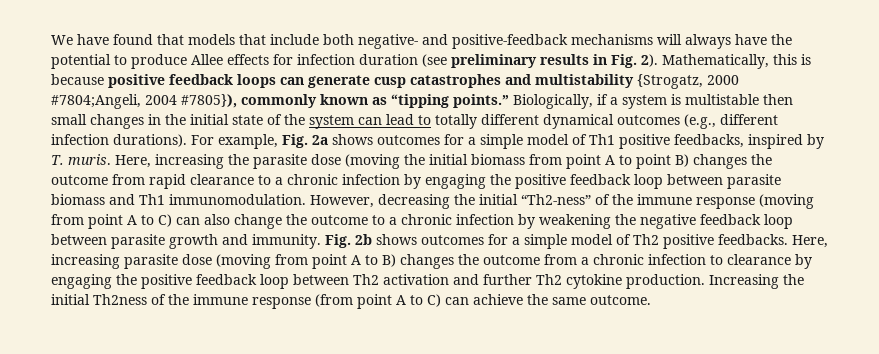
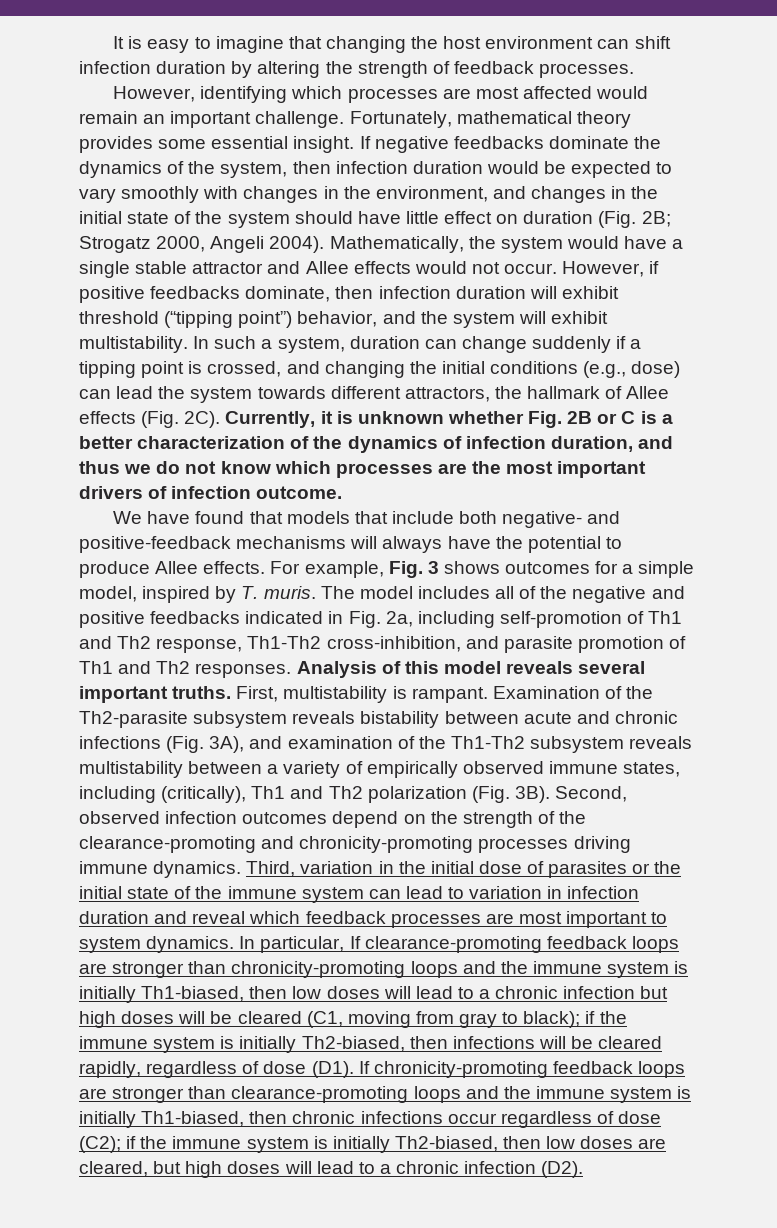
(51, 40) none -> [113,36,671,53] [79,61,635,78] [113,86,649,103] [79,111,631,128] [79,136,662,153] [79,161,673,178] [79,186,659,203] [79,211,671,228] [79,236,684,253] [79,261,660,278] [79,286,619,303] [79,311,609,328] [79,336,642,353] [79,361,681,378] [79,386,670,403] [79,411,673,428] [79,436,674,453] [79,461,647,478] [79,486,343,499] It is easy to imagine that changing the host environment can shift infection duration by altering the strength of feedback processes. // However, identifying which processes are most affected would remain an important challenge. Fortunately, mathematical theory provides some essential insight. If negative feedbacks dominate the dynamics of the system, then infection duration would be expected to vary smoothly with changes in the environment, and changes in the initial state of the system should have little effect on duration (Fig. 2B; Strogatz 2000, Angeli 2004). Mathematically, the system would have a single stable attractor and Allee effects would not occur. However, if positive feedbacks dominate, then infection duration will exhibit threshold (“tipping point”) behavior, and the system will exhibit multistability. In such a system, duration can change suddenly if a tipping point is crossed, and changing the initial conditions (e.g., dose) can lead the system towards different attractors, the hallmark of Allee effects (Fig. 2C). Currently, it is unknown whether Fig. 2B or C is a better characterization of the dynamics of infection duration, and thus we do not know which processes are the most important drivers of infection outcome. //
[227,54,811,69] [51,74,739,89] [51,94,793,109] [51,114,305,129] effects for infection duration (see preliminary results in Fig. 2). Mathematically, this is because positive feedback loops can generate cusp catastrophes and multistability {Strogatz, 2000 #7804;Angeli, 2004 #7805}), commonly known as “tipping points.” Biologically, if a system is multistable then small changes in the initial state of the -> [203,561,695,578] [79,586,685,603] [79,611,683,628] [79,636,687,653] [79,661,646,678] [79,686,654,703] [79,711,678,728] [79,736,693,753] [79,761,681,778] [79,786,628,803] [79,811,587,828] [79,836,631,853] [79,861,682,878] [79,886,297,899] effects. For example, Fig. 3 shows outcomes for a simple model, inspired by T. muris. The model includes all of the negative and positive feedbacks indicated in Fig. 2a, including self-promotion of Th1 and Th2 response, Th1-Th2 cross-inhibition, and parasite promotion of Th1 and Th2 responses. Analysis of this model reveals several important truths. First, multistability is rampant. Examination of the Th2-parasite subsystem reveals bistability between acute and chronic infections (Fig. 3A), and examination of the Th1-Th2 subsystem reveals multistability between a variety of empirically observed immune states, including (critically), Th1 and Th2 polarization (Fig. 3B). Second, observed infection outcomes depend on the strength of the clearance-promoting and chronicity-promoting processes driving immune dynamics. Third, variation in the initial dose of parasites or the initial state of the immune
[435,114,778,129] [51,134,824,149] [51,154,772,169] [51,174,781,189] [51,194,814,209] [51,214,793,229] [51,234,828,249] [51,254,812,269] [51,274,804,289] [51,294,651,309] totally different dynamical outcomes (e.g., different infection durations). For example, Fig. 2a shows outcomes for a simple model of Th1 positive feedbacks, inspired by T. muris. Here, increasing the parasite dose (moving the initial biomass from point A to point B) changes the outcome from rapid clearance to a chronic infection by engaging the positive feedback loop between parasite biomass and Th1 immunomodulation. However, decreasing the initial “Th2-ness” of the immune response (moving from point A to C) can also change the outcome to a chronic infection by weakening the negative feedback loop between parasite growth and immunity. Fig. 2b shows outcomes for a simple model of Th2 positive feedbacks. Here, increasing parasite dose (moving from point A to B) changes the outcome from a chronic infection to clearance by engaging the positive feedback loop between Th2 activation and further Th2 cytokine production. Increasing the initial Th2ness of the immune response (from point A to C) can achieve the same outcome. -> [469,886,640,899] [79,911,668,928] [79,936,679,953] [79,961,689,978] [79,986,669,1003] [79,1011,627,1028] [79,1036,663,1053] [79,1061,686,1078] [79,1086,692,1103] [79,1111,662,1128] [79,1136,667,1153] [79,1161,584,1178] variation in infection duration and reveal which feedback processes are most important to system dynamics. In particular, If clearance-promoting feedback loops are stronger than chronicity-promoting loops and the immune system is initially Th1-biased, then low doses will lead to a chronic infection but high doses will be cleared (C1, moving from gray to black); if the immune system is initially Th2-biased, then infections will be cleared rapidly, regardless of dose (D1). If chronicity-promoting feedback loops are stronger than clearance-promoting loops and the immune system is initially Th1-biased, then chronic infections occur regardless of dose (C2); if the immune system is initially Th2-biased, then low doses are cleared, but high doses will lead to a chronic infection (D2).

